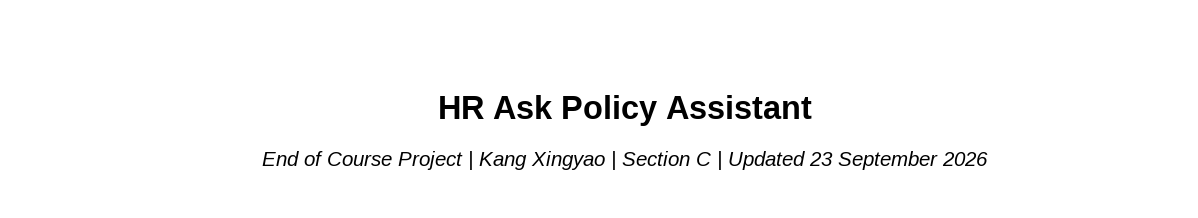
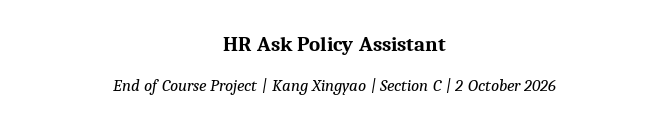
[728,151,938,170] Updated 23 September -> [454,79,521,91] 2 October

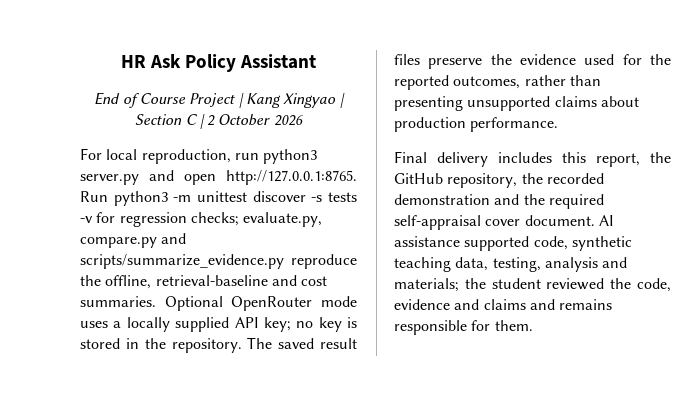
(557, 85) none -> [80,148,318,164] [80,170,357,185] [80,191,357,206] [80,212,323,227] [80,233,187,248] [80,254,357,269] [80,275,328,289] [80,296,358,311] [80,317,357,332] [80,337,357,353] [394,54,671,69] [394,75,601,90] [394,96,639,111] [394,117,559,132] [394,151,671,167] [394,173,604,188] [394,194,604,209] [394,215,614,230] [394,236,632,251] [394,257,628,272] [394,278,671,292] [394,299,613,310] [394,320,533,335] // For local reproduction, run python3 server.py and open http://127.0.0.1:8765. Run python3 -m unittest discover -s tests -v for regression checks; evaluate.py, compare.py and scripts/summarize_evidence.py reproduce the offline, retrieval-baseline and cost summaries. Optional OpenRouter mode uses a locally supplied API key; no key is stored in the repository. The saved result files preserve the evidence used for the reported outcomes, rather than presenting unsupported claims about production performance. // Final delivery includes this report, the GitHub repository, the recorded demonstration and the required self-appraisal cover document. AI assistance supported code, synthetic teaching data, testing, analysis and materials; the student reviewed the code, evidence and claims and remains responsible for them.

